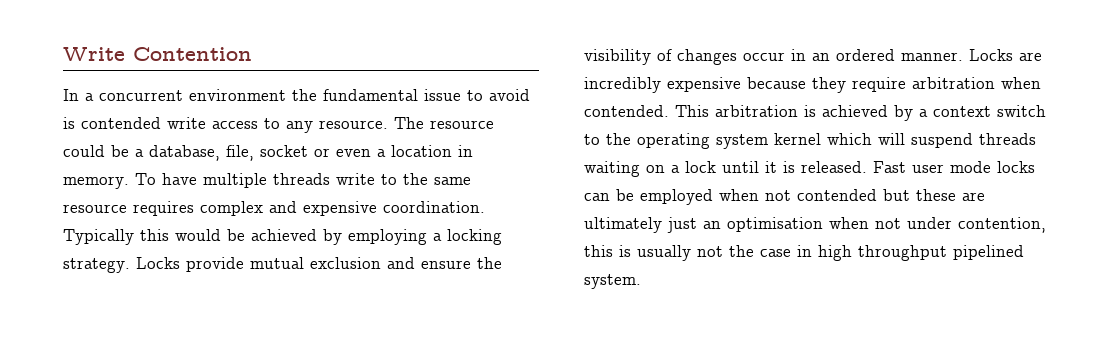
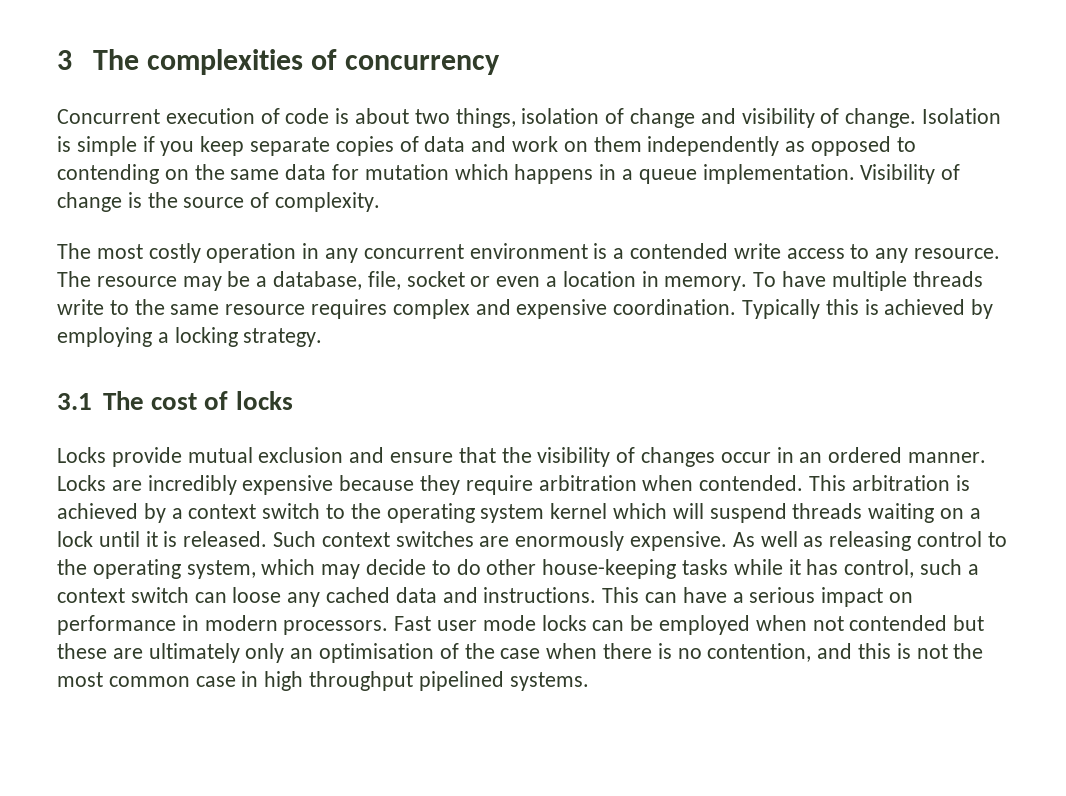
[63,47,252,61] [63,89,530,101] [63,117,75,129] Write Contention // In a concurrent environment the fundamental issue to avoid is -> [57,49,500,75] [57,108,1002,128] [57,136,916,156] [57,164,961,184] [57,192,381,212] [57,243,625,263] 3 The complexities of concurrency // Concurrent execution of code is about two things, isolation of change and visibility of change. Isolation is simple if you keep separate copies of data and work on them independently as opposed to contending on the same data for mutation which happens in a queue implementation. Visibility of change is the source of complexity. // The most costly operation in any concurrent environment is a
[63,145,105,157] could -> [182,276,222,291] may
[175,229,245,241] would be -> [864,299,879,315] is
(130, 265) none -> [57,391,293,410] // 3.1 The cost of locks //
(471, 264) none -> [458,447,496,463] that
(867, 167) none -> [273,531,1007,551] [57,559,979,579] [57,587,914,607] [57,615,389,635] Such context switches are enormously expensive. As well as releasing control to the operating system, which may decide to do other house-keeping tasks while it has control, such a context switch can loose any cached data and instructions. This can have a serious impact on performance in modern processors.
[667,217,697,233] just -> [245,643,285,663] only
[829,217,1046,233] [584,245,691,261] when not under contention, this is usually -> [439,643,911,662] of the case when there is no contention, and this is
(754, 251) none -> [57,672,190,687] most common
[584,274,641,289] system. -> [509,672,589,691] systems.

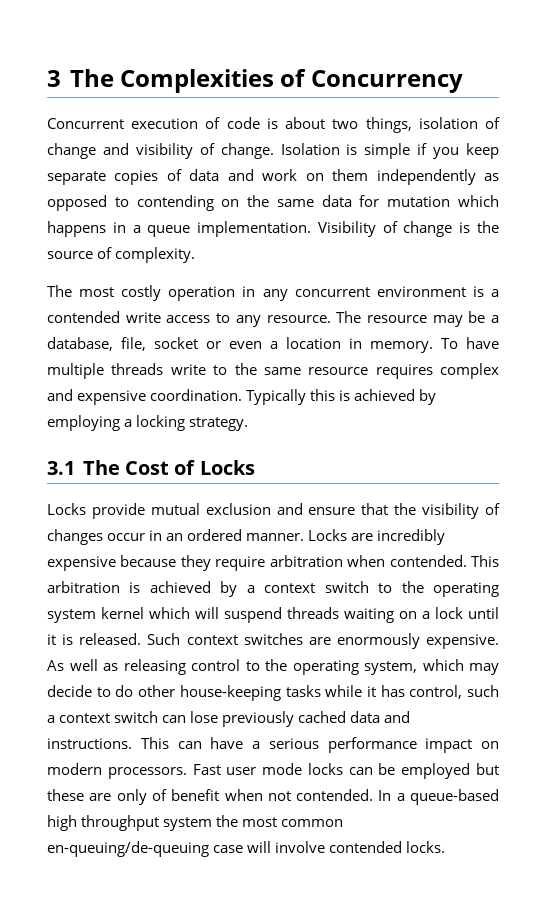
[146,49,500,75] complexities of concurrency -> [120,69,463,93] Complexities of Concurrency
[151,391,293,410] cost of locks -> [124,460,255,475] Cost of Locks
[232,587,321,607] loose any -> [190,711,295,727] lose previously
(816, 595) none -> [327,737,417,753] performance
[57,615,199,635] performance in -> (499, 745) none
[755,615,985,631] [57,643,984,663] [57,671,589,691] when not contended but these are ultimately only an optimisation of the case when there is no contention, and this is not the most common case in high throughput pipelined systems. -> [475,763,499,775] [47,789,500,805] [47,815,344,831] [47,841,446,857] but these are only of benefit when not contended. In a queue-based high throughput system the most common en-queuing/de-queuing case will involve contended locks.

